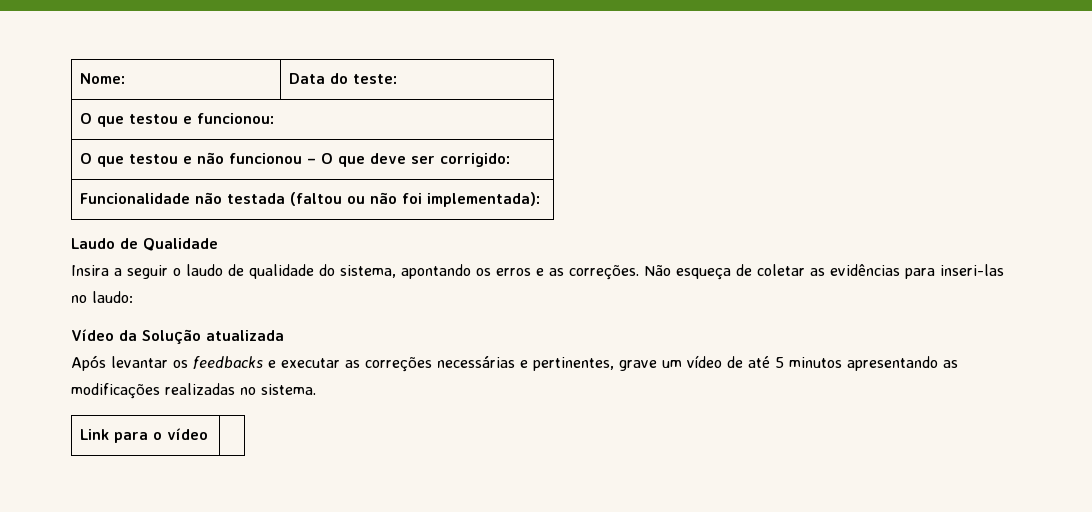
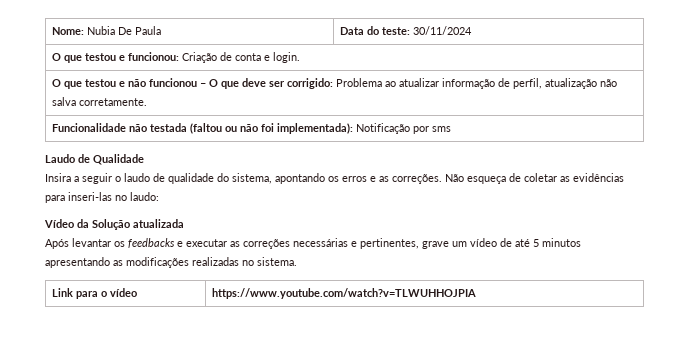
(125, 78) none -> [87,26,162,35] Nubia De Paula
(397, 79) none -> [413,26,473,35] 30/11/2024
(274, 118) none -> [182,52,301,63] Criação de conta e login.
(510, 160) none -> [336,78,618,89] [52,97,148,106] Problema ao atualizar informação de perfil, atualização não salva corretamente.
(540, 199) none -> [356,123,452,134] Notificação por sms
(208, 434) none -> [212,288,477,299] https://www.youtube.com/watch?v=TLWUHHOJPIA

